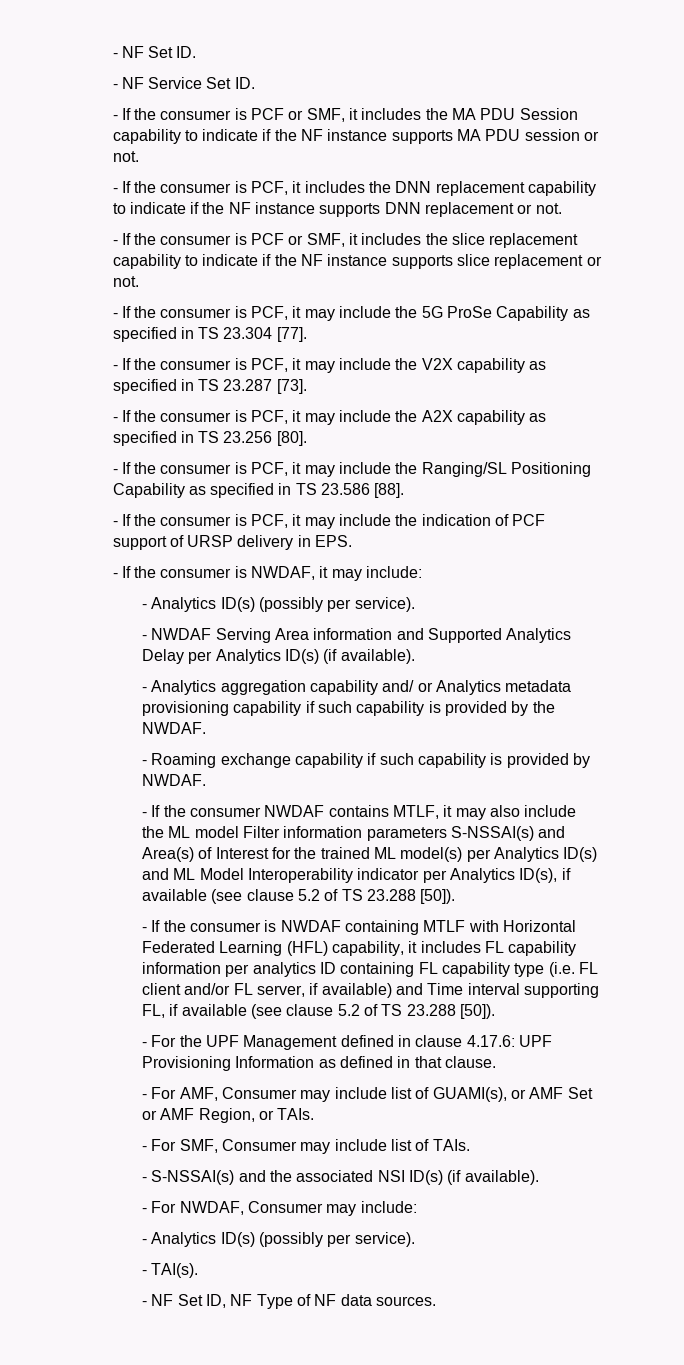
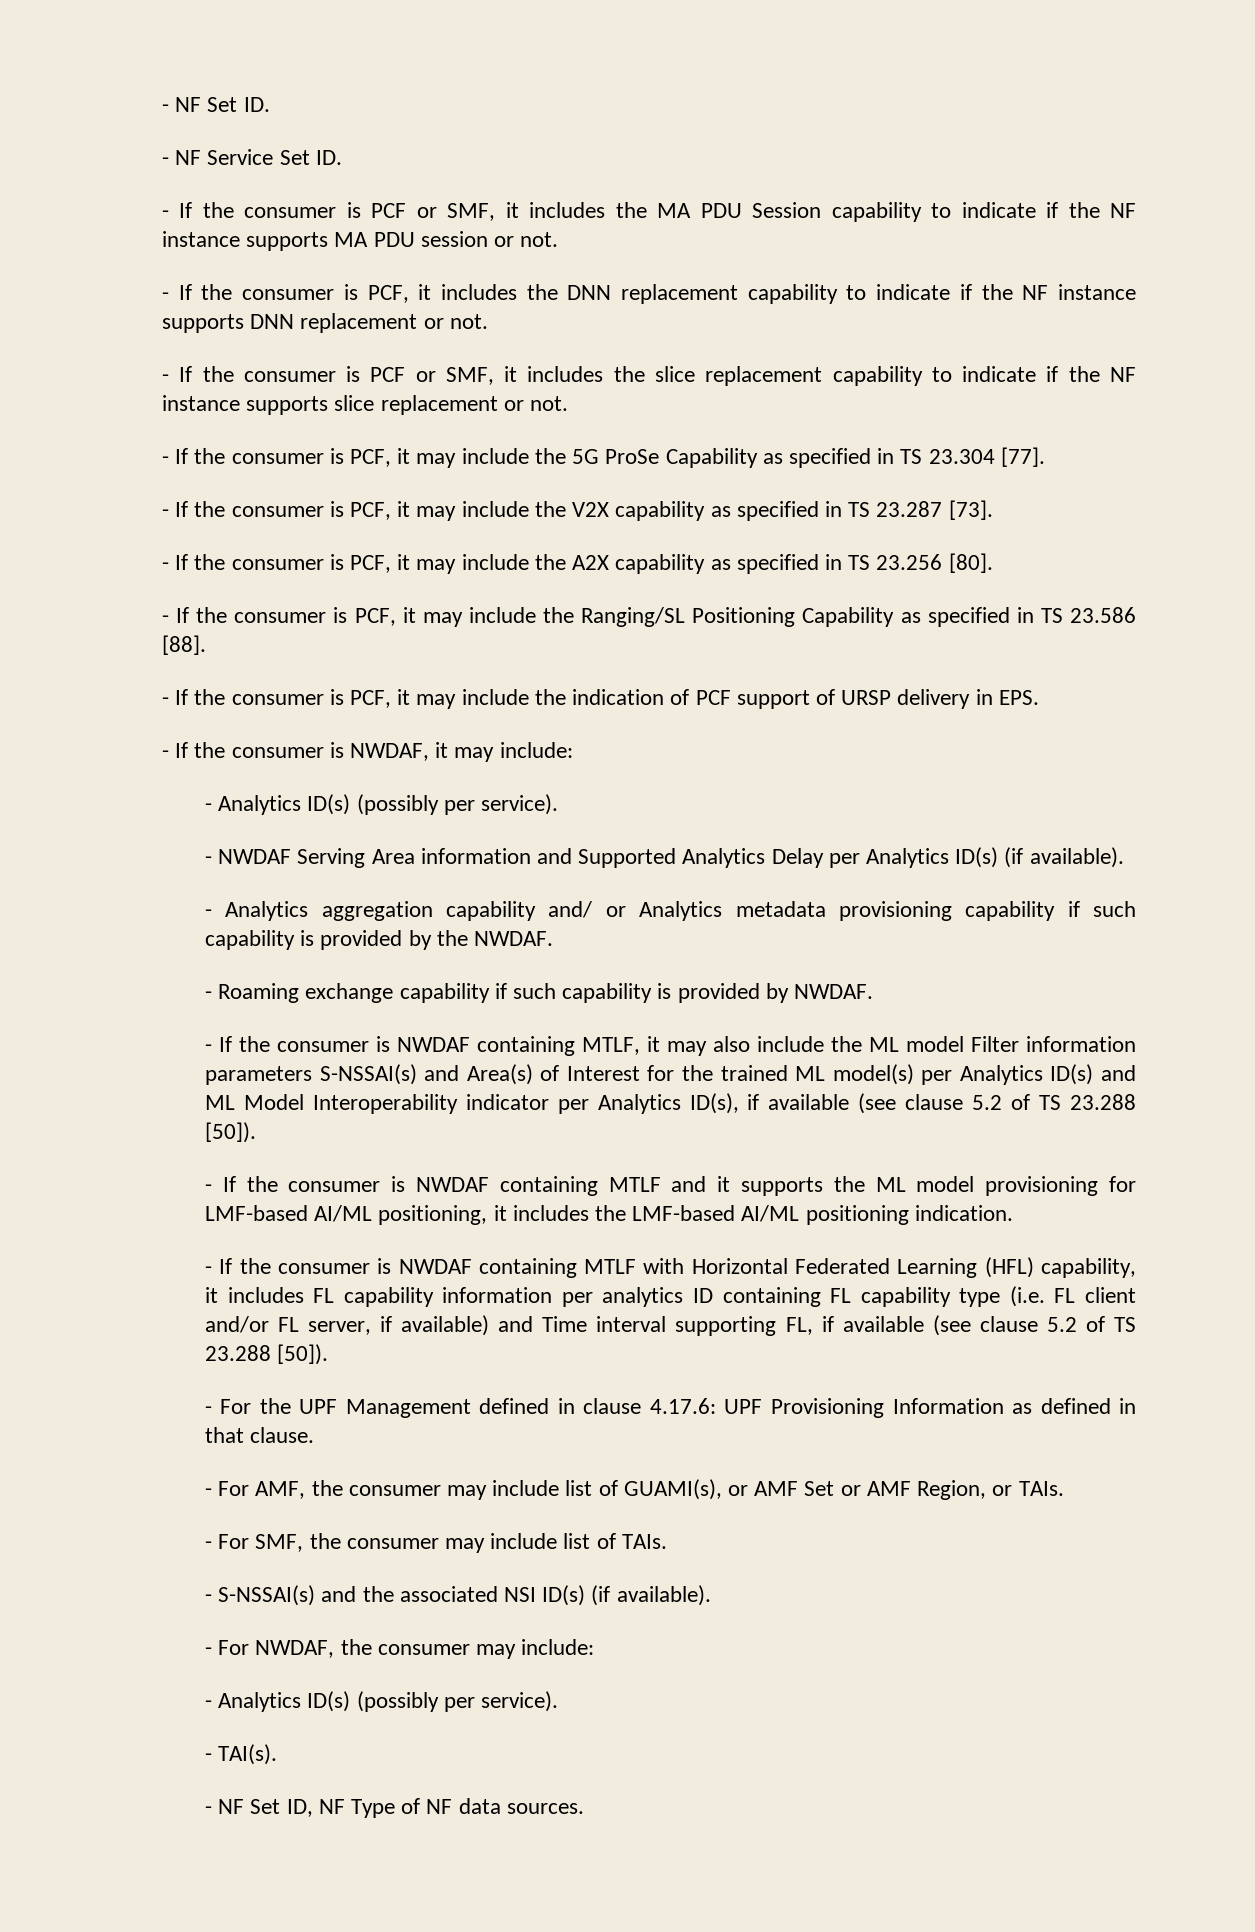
[264,805,389,817] NWDAF contains -> [375,1036,575,1056] is NWDAF containing
(456, 896) none -> [204,1176,1137,1196] [204,1205,1013,1225] // - If the consumer is NWDAF containing MTLF and it supports the ML model provisioning for LMF-based AI/ML positioning, it includes the LMF-based AI/ML positioning indication.
[222,1087,298,1099] Consumer -> [311,1480,441,1496] the consumer
[222,1139,298,1151] Consumer -> [309,1533,439,1549] the consumer
[248,1201,324,1213] Consumer -> [340,1639,470,1655] the consumer

